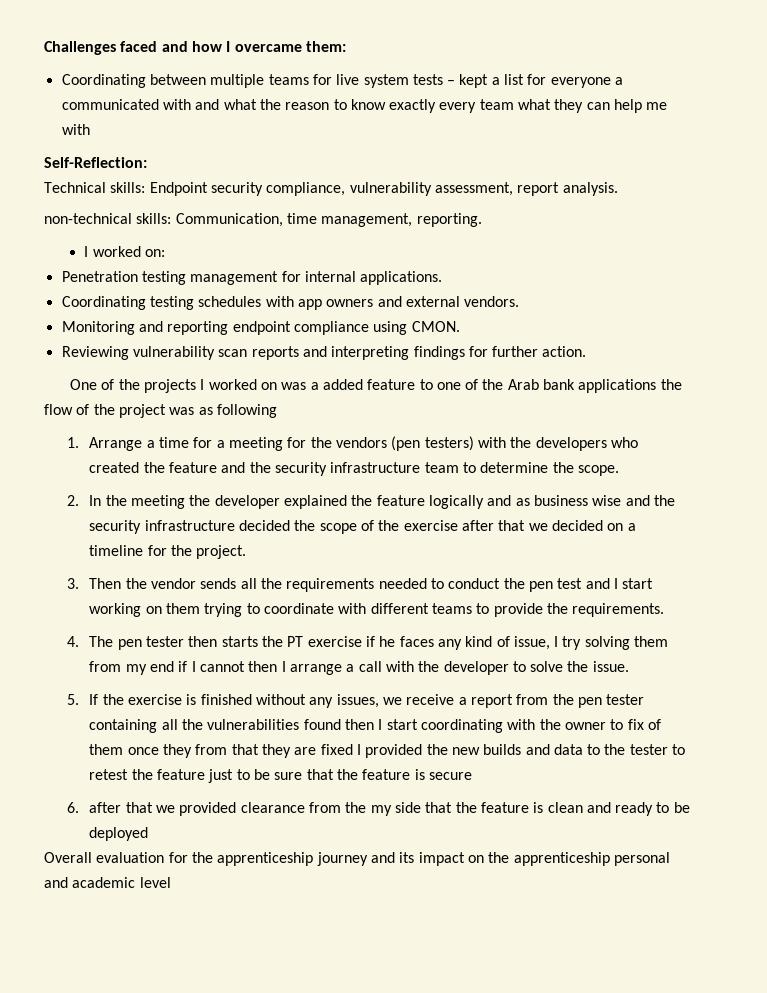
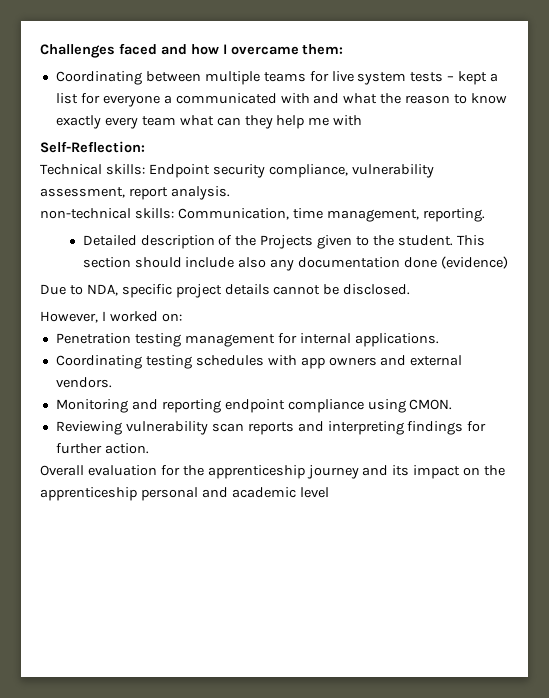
[554,99,610,113] they can -> [216,115,273,129] can they
(482, 220) none -> [82,235,485,249] [82,256,509,271] [40,284,411,298] [40,311,98,323] Detailed description of the Projects given to the student. This section should include also any documentation done (evidence) // Due to NDA, specific project details cannot be disclosed. // However,
[69,379,682,393] [44,404,277,418] [66,436,638,451] [89,462,619,476] [66,495,675,509] [89,520,636,534] [89,545,247,559] [66,578,654,592] [89,603,665,617] [66,636,669,650] [89,661,629,675] [66,694,645,708] [89,719,661,733] [89,744,686,758] [89,769,472,783] [66,802,690,816] [89,827,149,841] // One of the projects I worked on was a added feature to one of the Arab bank applications the flow of the project was as following // 1. Arrange a time for a meeting for the vendors (pen testers) with the developers who created the feature and the security infrastructure team to determine the scope. // 2. In the meeting the developer explained the feature logically and as business wise and the security infrastructure decided the scope of the exercise after that we decided on a timeline for the project. // 3. Then the vendor sends all the requirements needed to conduct the pen test and I start working on them trying to coordinate with different teams to provide the requirements. // 4. The pen tester then starts the PT exercise if he faces any kind of issue, I try solving them from my end if I cannot then I arrange a call with the developer to solve the issue. // 5. If the exercise is finished without any issues, we receive a report from the pen tester containing all the vulnerabilities found then I start coordinating with the owner to fix of them once they from that they are fixed I provided the new builds and data to the tester to retest the feature just to be sure that the feature is secure // 6. after that we provided clearance from the my side that the feature is clean and ready to be deployed -> (149, 448) none

